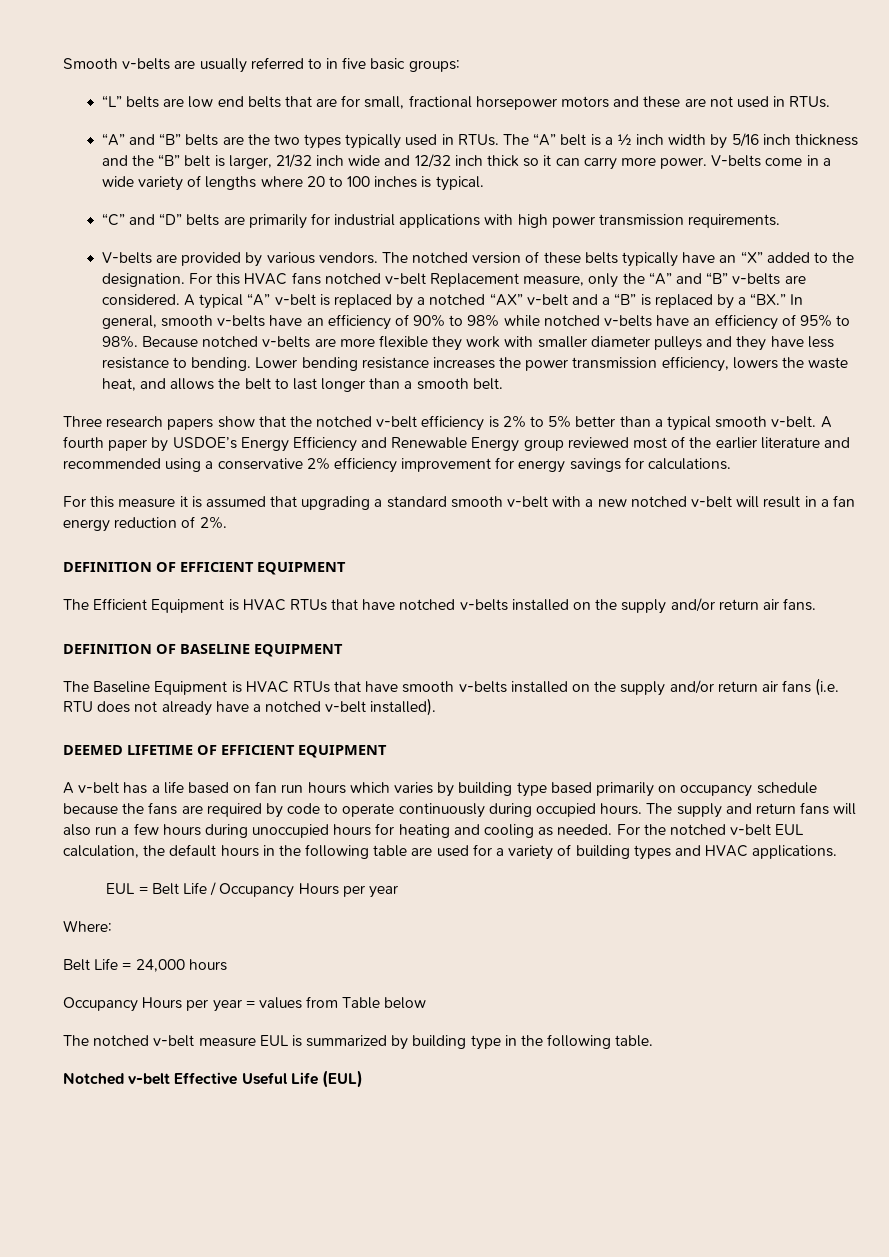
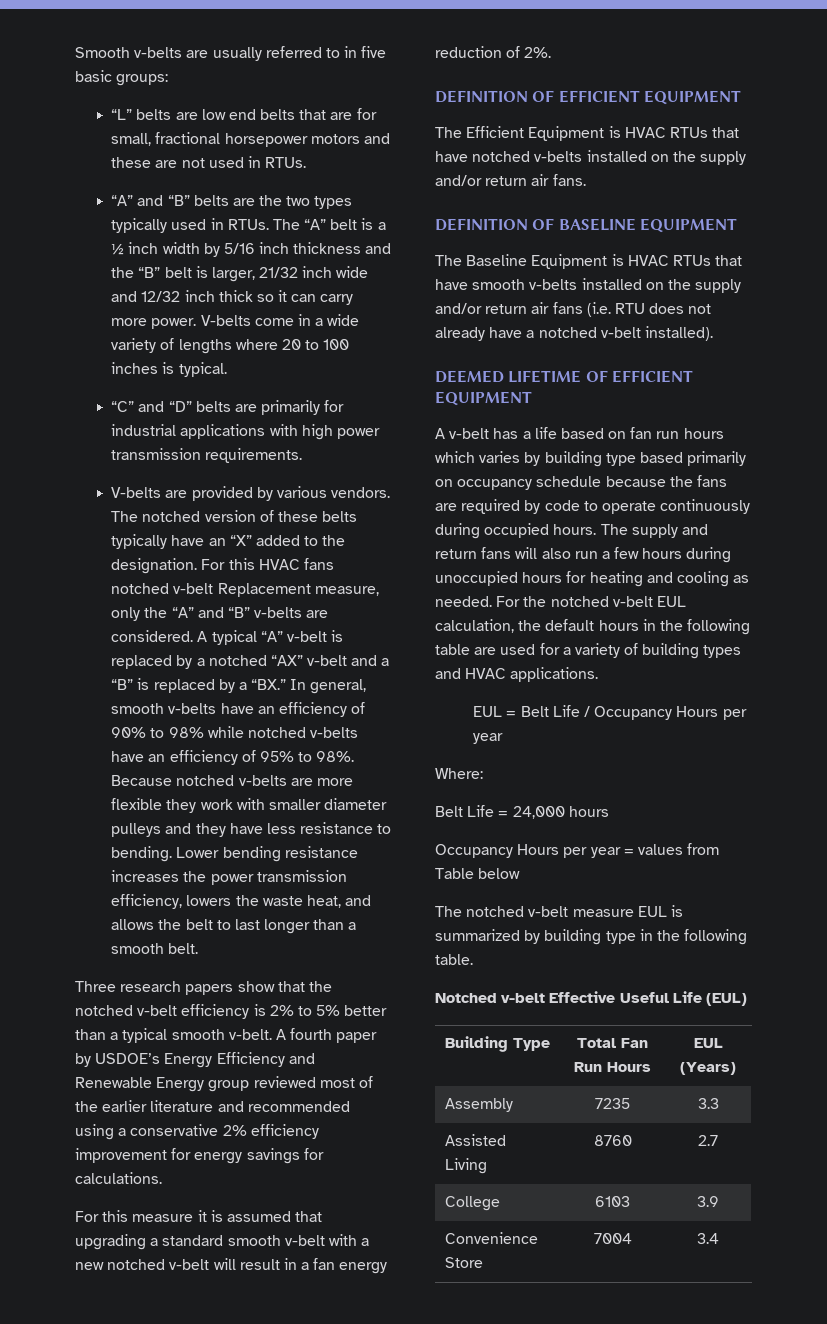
(363, 1079) none -> [445,1036,550,1052] [577,1038,648,1048] [574,1062,651,1072] [693,1038,723,1048] [680,1062,736,1075] [445,1098,514,1112] [595,1098,630,1109] [697,1098,719,1109] [445,1134,507,1146] [445,1158,488,1174] [593,1135,632,1146] [698,1135,718,1146] [445,1196,501,1211] [595,1196,630,1207] [697,1196,719,1207] [445,1232,539,1244] [445,1257,484,1268] [593,1233,632,1244] [697,1233,719,1244] // Building Type | Total Fan Run Hours | EUL (Years) // Assembly | 7235 | 3.3 // Assisted Living | 8760 | 2.7 // College | 6103 | 3.9 // Convenience Store | 7004 | 3.4

